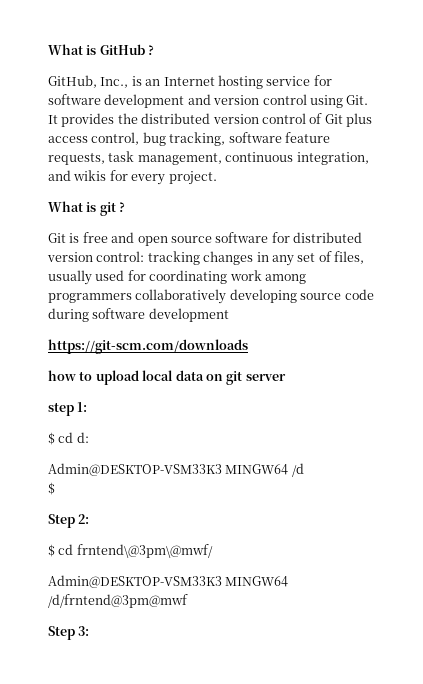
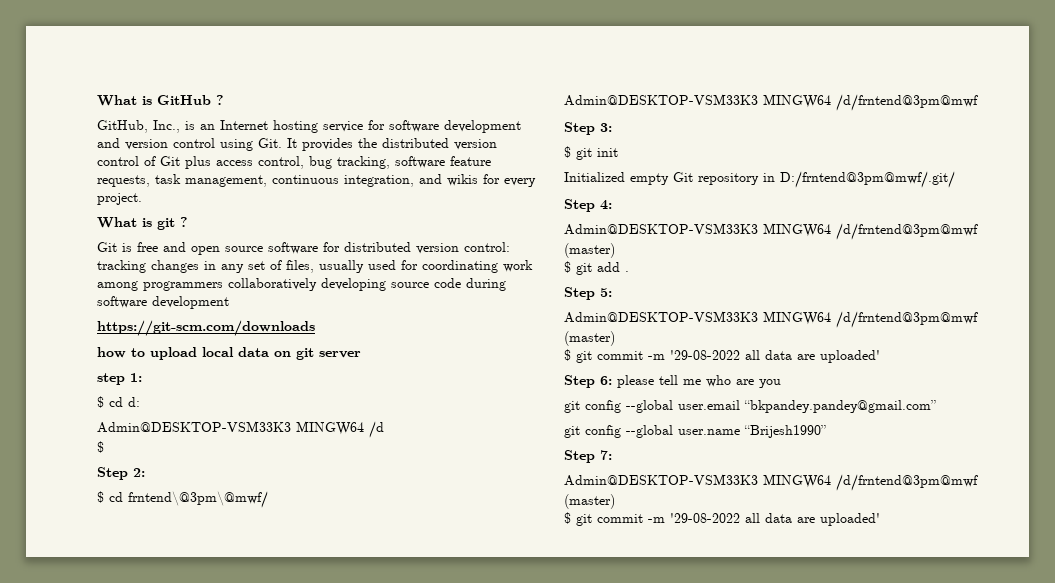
(90, 631) none -> [564,146,618,160] [564,171,955,188] [564,199,612,212] [564,223,978,240] [564,243,615,258] [564,261,629,275] [564,287,612,300] [564,311,978,328] [564,331,615,346] [564,349,880,363] [564,375,781,388] [564,400,936,413] [564,425,826,438] [564,450,612,463] [564,474,978,491] [564,494,615,509] [564,512,880,526] // $ git init // Initialized empty Git repository in D:/frntend@3pm@mwf/.git/ // Step 4: // Admin@DESKTOP-VSM33K3 MINGW64 /d/frntend@3pm@mwf (master) // $ git add . // Step 5: // Admin@DESKTOP-VSM33K3 MINGW64 /d/frntend@3pm@mwf (master) // $ git commit -m '29-08-2022 all data are uploaded' // Step 6: please tell me who are you // git config --global user.email “bkpandey.pandey@gmail.com” // git config --global user.name “Brijesh1990” // Step 7: // Admin@DESKTOP-VSM33K3 MINGW64 /d/frntend@3pm@mwf (master) // $ git commit -m '29-08-2022 all data are uploaded'

